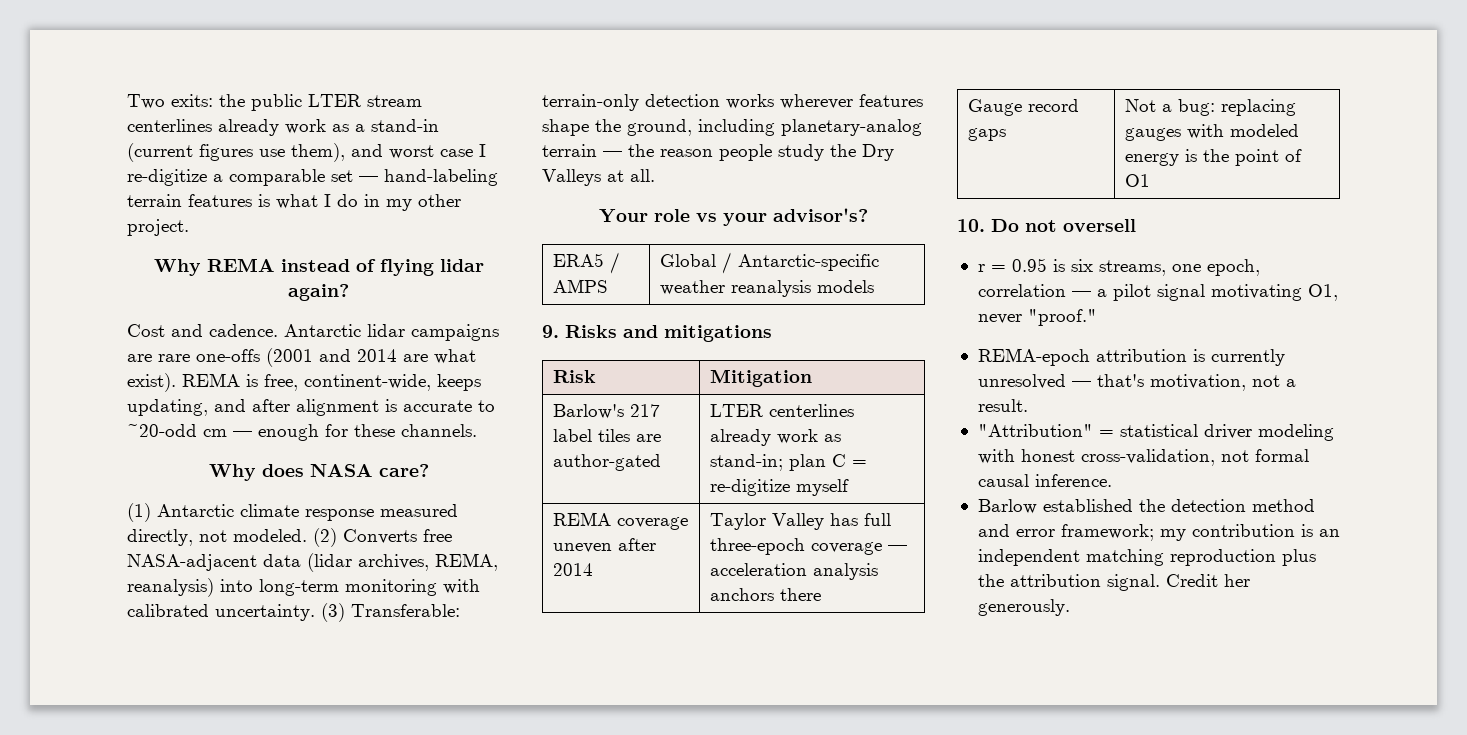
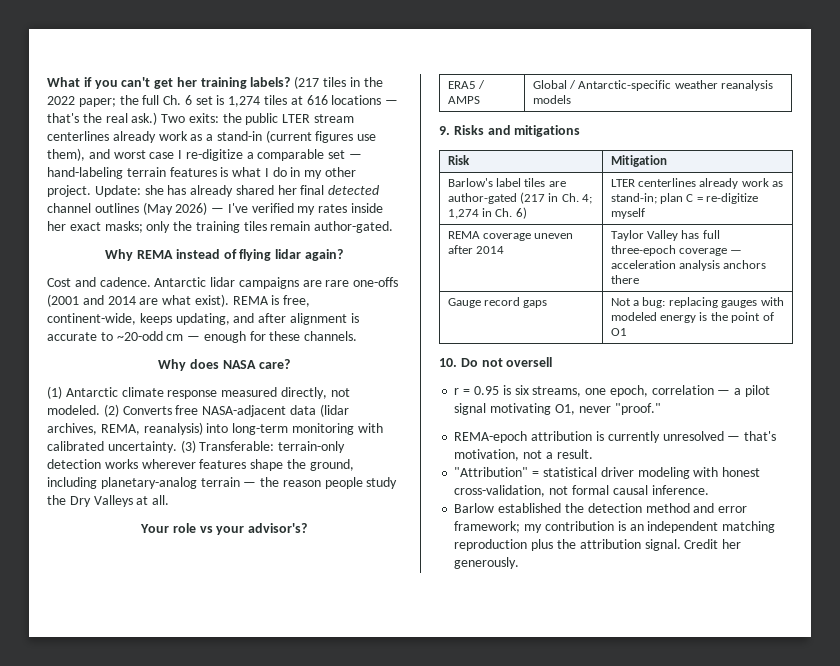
(127, 101) none -> [47,76,383,89] [47,95,399,107] [47,112,158,125] What if you can't get her training labels? (217 tiles in the 2022 paper; the full Ch. 6 set is 1,274 tiles at 616 locations — that's the real ask.)
(189, 227) none -> [94,185,380,197] [47,202,384,215] [47,221,394,233] Update: she has already shared her final detected channel outlines (May 2026) — I've verified my rates inside her exact masks; only the training tiles remain author-gated.
[629,404,660,417] 217 -> (493, 182) none
(661, 462) none -> [520,192,593,204] [447,207,527,219] (217 in Ch. 4; 1,274 in Ch. 6)

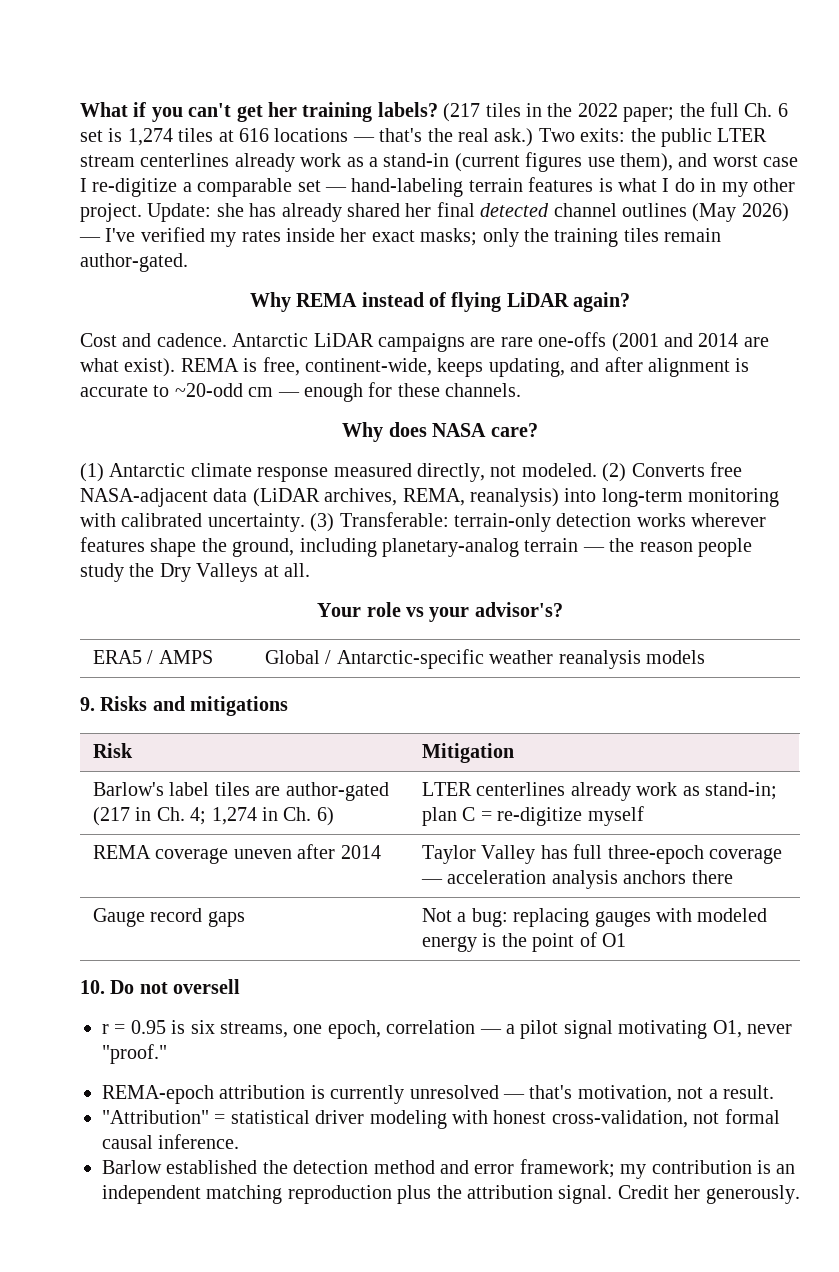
[275,249,302,259] lidar -> [506,292,569,307] LiDAR
[210,277,236,287] lidar -> [313,333,374,347] LiDAR
[319,404,349,417] (lidar -> [252,488,320,507] (LiDAR

